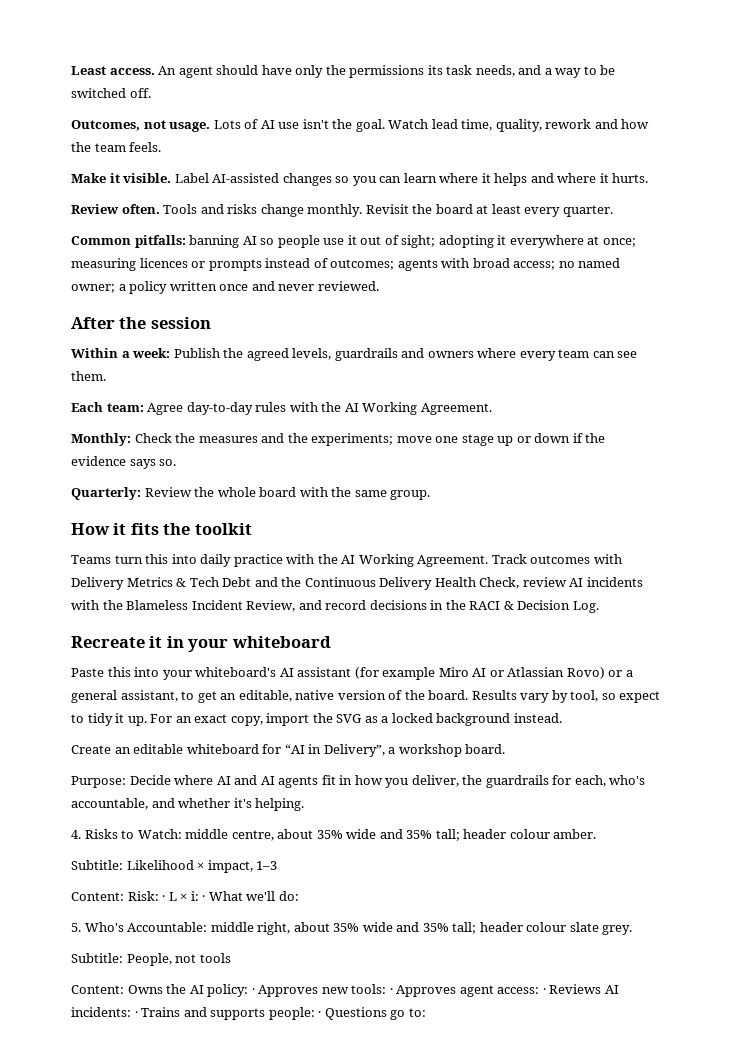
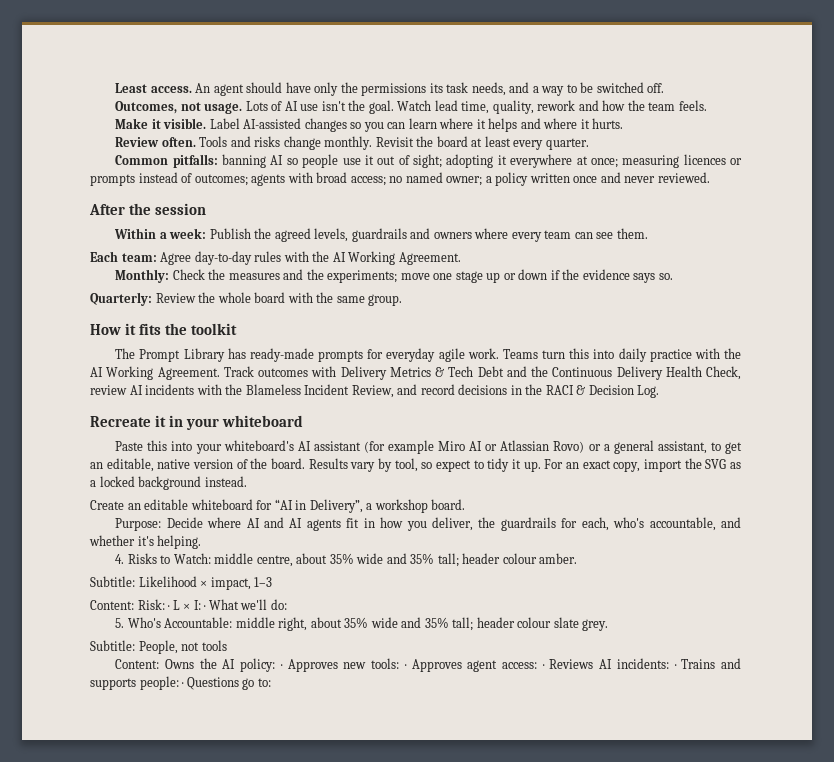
(252, 529) none -> [115,348,499,362] The Prompt Library has ready-made prompts for everyday agile work.
[190,891,199,901] i: -> [193,600,201,610] I:

